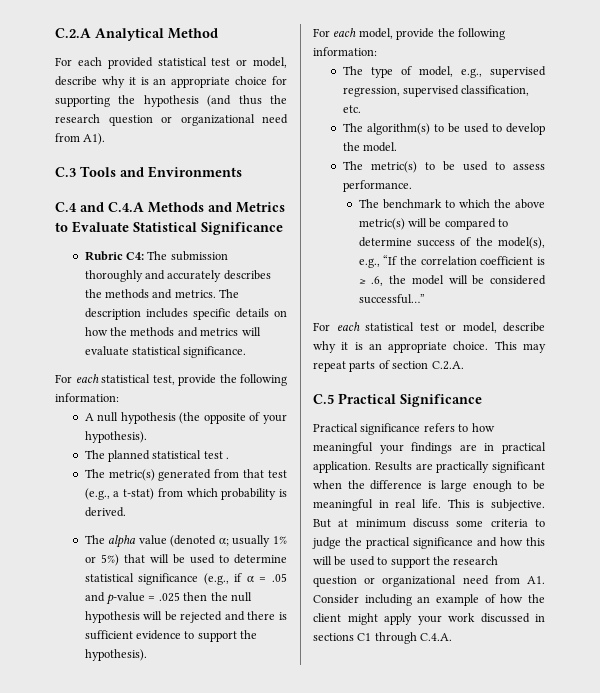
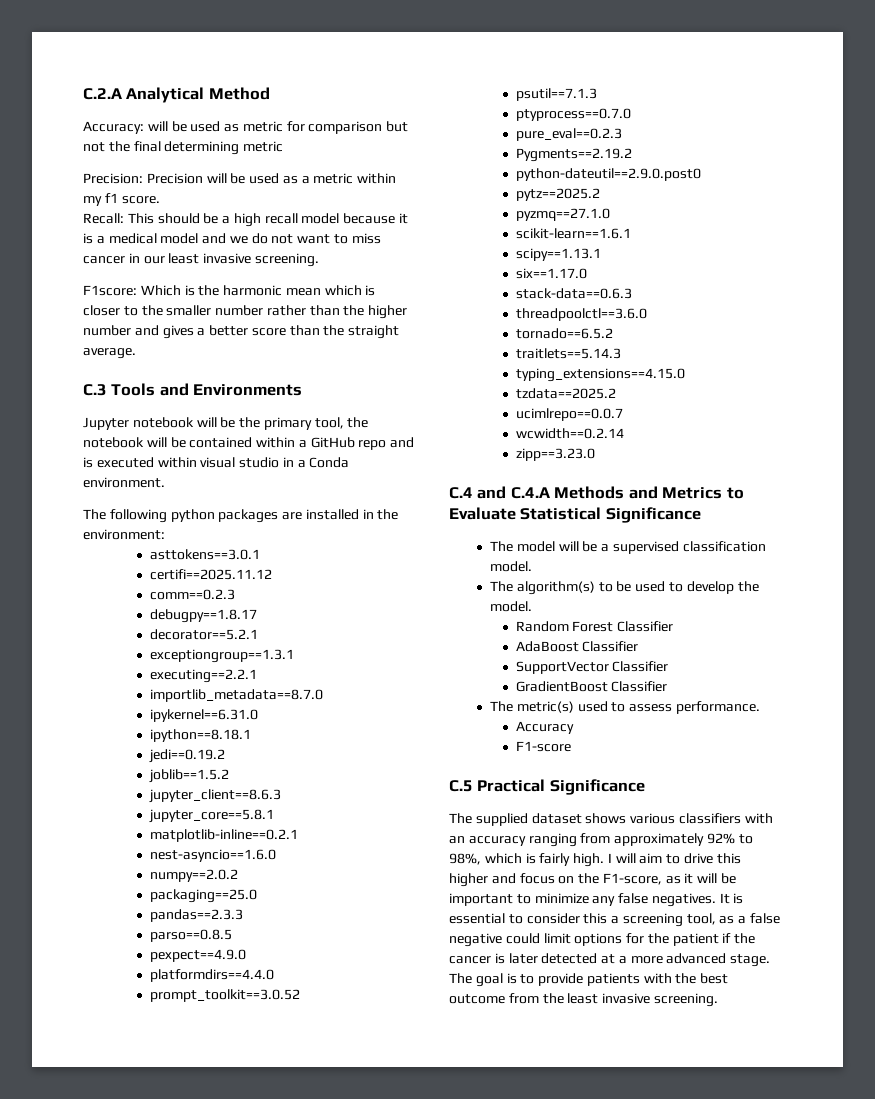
[55,57,287,69] [55,76,287,88] [55,95,287,107] [55,114,288,126] [55,133,106,145] [55,166,242,178] For each provided statistical test or model, describe why it is an appropriate choice for supporting the hypothesis (and thus the research question or organizational need from A1). // C.3 Tools and Environments -> [83,121,409,134] [83,141,284,155] [83,173,397,184] [83,193,160,206] [83,213,409,227] [83,233,381,244] [83,253,319,267] [83,285,376,296] [83,305,408,319] [83,325,400,339] [83,348,136,359] [83,383,303,396] [83,417,369,430] [83,437,415,450] [83,457,350,468] [83,477,165,488] [83,509,399,523] [83,529,165,540] [149,549,260,560] [149,569,272,580] [149,589,235,600] [149,609,257,623] [149,629,258,640] [149,649,294,663] [149,669,257,683] [149,689,323,702] [149,709,258,722] [149,729,251,742] [148,749,225,763] [148,769,229,783] [148,789,281,803] [148,809,274,823] [149,829,298,842] [149,849,276,862] [149,869,238,882] [149,889,257,903] [149,909,243,922] [149,929,232,942] [149,949,246,962] [149,969,274,982] [149,989,300,1002] [515,88,597,101] [515,108,631,121] [515,128,622,141] [515,148,632,162] [515,168,701,181] [515,188,600,201] [515,208,610,221] [515,228,631,239] [515,248,601,261] [515,268,587,279] [515,288,632,299] [515,308,647,321] [515,328,613,339] [515,348,621,359] [515,368,685,382] [515,388,616,399] [515,408,623,421] [515,428,624,439] [515,448,595,461] Accuracy: will be used as metric for comparison but not the final determining metric // Precision: Precision will be used as a metric within my f1 score. // Recall: This should be a high recall model because it is a medical model and we do not want to miss cancer in our least invasive screening. // F1score: Which is the harmonic mean which is closer to the smaller number rather than the higher number and gives a better score than the straight average. // C.3 Tools and Environments // Jupyter notebook will be the primary tool, the notebook will be contained within a GitHub repo and is executed within visual studio in a Conda environment. // The following python packages are installed in the environment: // asttokens==3.0.1 // certifi==2025.11.12 // comm==0.2.3 // debugpy==1.8.17 // decorator==5.2.1 // exceptiongroup==1.3.1 // executing==2.2.1 // importlib_metadata==8.7.0 // ipykernel==6.31.0 // ipython==8.18.1 // jedi==0.19.2 // joblib==1.5.2 // jupyter_client==8.6.3 // jupyter_core==5.8.1 // matplotlib-inline==0.2.1 // nest-asyncio==1.6.0 // numpy==2.0.2 // packaging==25.0 // pandas==2.3.3 // parso==0.8.5 // pexpect==4.9.0 // platformdirs==4.4.0 // prompt_toolkit==3.0.52 // psutil==7.1.3 // ptyprocess==0.7.0 // pure_eval==0.2.3 // Pygments==2.19.2 // python-dateutil==2.9.0.post0 // pytz==2025.2 // pyzmq==27.1.0 // scikit-learn==1.6.1 // scipy==1.13.1 // six==1.17.0 // stack-data==0.6.3 // threadpoolctl==3.6.0 // tornado==6.5.2 // traitlets==5.14.3 // typing_extensions==4.15.0 // tzdata==2025.2 // ucimlrepo==0.0.7 // wcwidth==0.2.14 // zipp==3.23.0
[84,251,228,261] [84,270,271,282] [84,289,240,299] [84,308,287,320] [84,327,261,337] [84,346,247,358] [55,374,287,386] [55,393,119,402] [84,412,287,424] [84,431,147,443] [84,450,230,462] [84,469,287,481] [84,488,287,500] [84,507,126,517] [84,535,287,548] [84,554,287,566] [84,573,287,585] [84,592,252,605] [84,611,287,623] [84,630,258,642] [84,649,147,661] [313,28,505,40] [313,47,377,56] [342,66,546,78] [342,85,530,97] [342,105,361,113] Rubric C4: The submission thoroughly and accurately describes the methods and metrics. The description includes specific details on how the methods and metrics will evaluate statistical significance. // For each statistical test, provide the following information: // A null hypothesis (the opposite of your hypothesis). // The planned statistical test . // The metric(s) generated from that test (e.g., a t-stat) from which probability is derived. // The alpha value (denoted α; usually 1% or 5%) that will be used to determine statistical significance (e.g., if α = .05 and p-value = .025 then the null hypothesis will be rejected and there is sufficient evidence to support the hypothesis). // For each model, provide the following information: // The type of model, e.g., supervised regression, supervised classification, etc. -> [490,541,766,554] [490,561,533,572] The model will be a supervised classification model.
[342,161,455,173] // The metric(s) to be -> [515,621,674,632] [515,641,639,652] [515,661,669,674] [515,681,668,692] [490,701,574,713] // Random Forest Classifier // AdaBoost Classifier // SupportVector Classifier // GradientBoost Classifier // The metric(s)
[358,199,545,209] [358,218,509,230] [358,237,545,249] [358,255,545,268] [358,275,546,286] [358,294,425,304] [313,322,545,333] [313,341,546,353] [313,360,464,372] [313,393,482,407] [313,423,495,435] [313,442,546,454] [313,461,545,473] [313,480,545,492] [313,499,545,511] [313,518,545,528] [312,537,545,549] [313,556,499,568] [313,575,545,587] [313,594,545,606] [313,613,545,625] [313,632,453,644] The benchmark to which the above metric(s) will be compared to determine success of the model(s), e.g., “If the correlation coefficient is ≥ .6, the model will be considered successful…” // For each statistical test or model, describe why it is an appropriate choice. This may repeat parts of section C.2.A. // C.5 Practical Significance // Practical significance refers to how meaningful your findings are in practical application. Results are practically significant when the difference is large enough to be meaningful in real life. This is subjective. But at minimum discuss some criteria to judge the practical significance and how this will be used to support the research question or organizational need from A1. Consider including an example of how the client might apply your work discussed in sections C1 through C.4.A. -> [515,721,574,734] [515,741,571,752] [449,779,645,795] [449,813,773,826] [449,833,753,847] [449,853,741,867] [449,873,737,887] [449,893,744,907] [449,913,781,927] [449,933,756,947] [449,953,771,967] [449,973,729,987] [449,993,718,1007] Accuracy // F1-score // C.5 Practical Significance // The supplied dataset shows various classifiers with an accuracy ranging from approximately 92% to 98%, which is fairly high. I will aim to drive this higher and focus on the F1-score, as it will be important to minimize any false negatives. It is essential to consider this a screening tool, as a false negative could limit options for the patient if the cancer is later detected at a more advanced stage. The goal is to provide patients with the best outcome from the least invasive screening.

